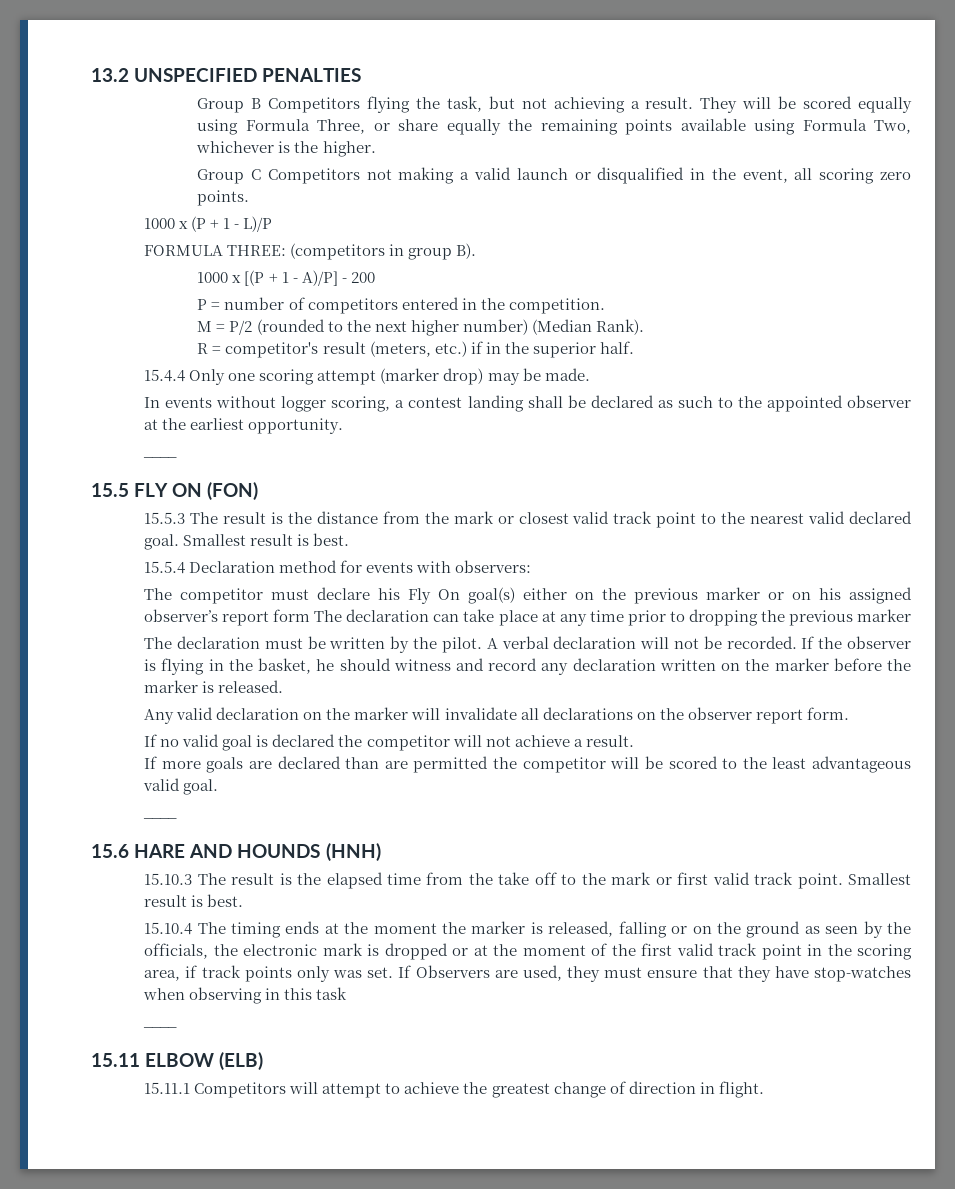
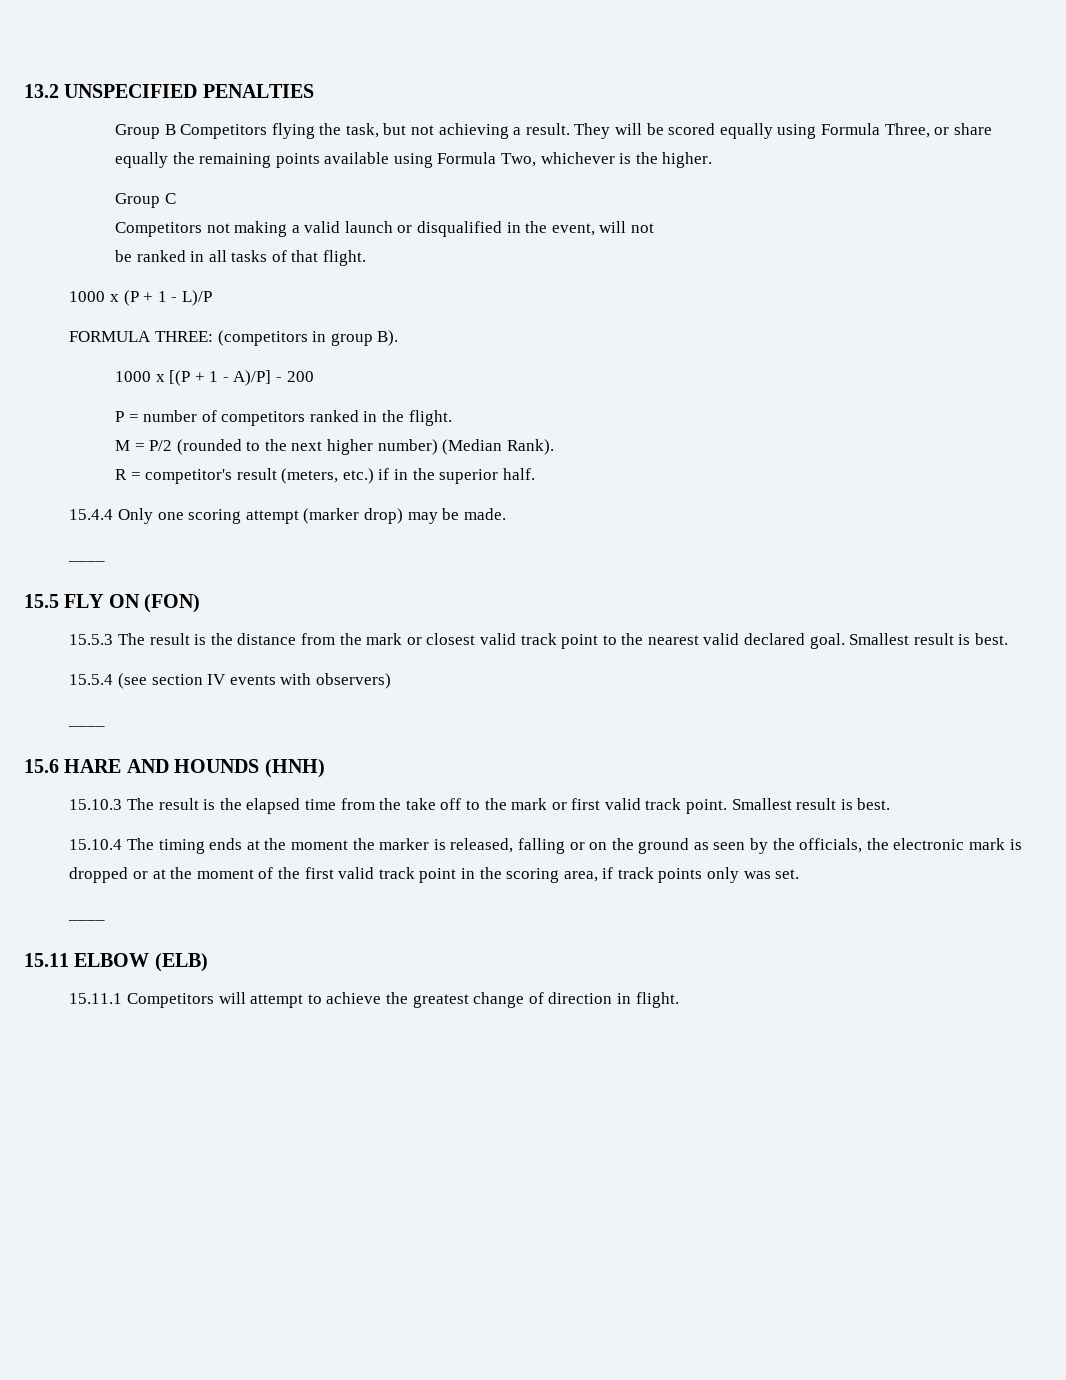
(262, 174) none -> (176, 198) //
[794,168,912,184] [197,190,250,206] all scoring zero points. -> [599,221,654,233] [114,250,367,266] will not // be ranked in all tasks of that flight.
[401,297,605,314] entered in the competition. -> [309,410,452,426] ranked in the flight.
[144,395,911,412] [144,418,344,434] // In events without logger scoring, a contest landing shall be declared as such to the appointed observer at the earliest opportunity. -> (506, 514) none
[189,560,532,573] [144,587,912,604] [144,609,911,626] [144,636,911,653] [144,658,912,675] [144,680,284,693] [144,707,849,724] [144,734,634,751] [144,756,911,773] [143,778,219,795] Declaration method for events with observers: // The competitor must declare his Fly On goal(s) either on the previous marker or on his assigned observer’s report form The declaration can take place at any time prior to dropping the previous marker // The declaration must be written by the pilot. A verbal declaration will not be recorded. If the observer is flying in the basket, he should witness and record any declaration written on the marker before the marker is released. // Any valid declaration on the marker will invalidate all declarations on the observer report form. // If no valid goal is declared the competitor will not achieve a result. // If more goals are declared than are permitted the competitor will be scored to the least advantageous valid goal. -> [118,673,391,689] (see section IV events with observers)
[398,965,911,982] [143,987,348,1004] If Observers are used, they must ensure that they have stop-watches when observing in this task -> (800, 874) none

